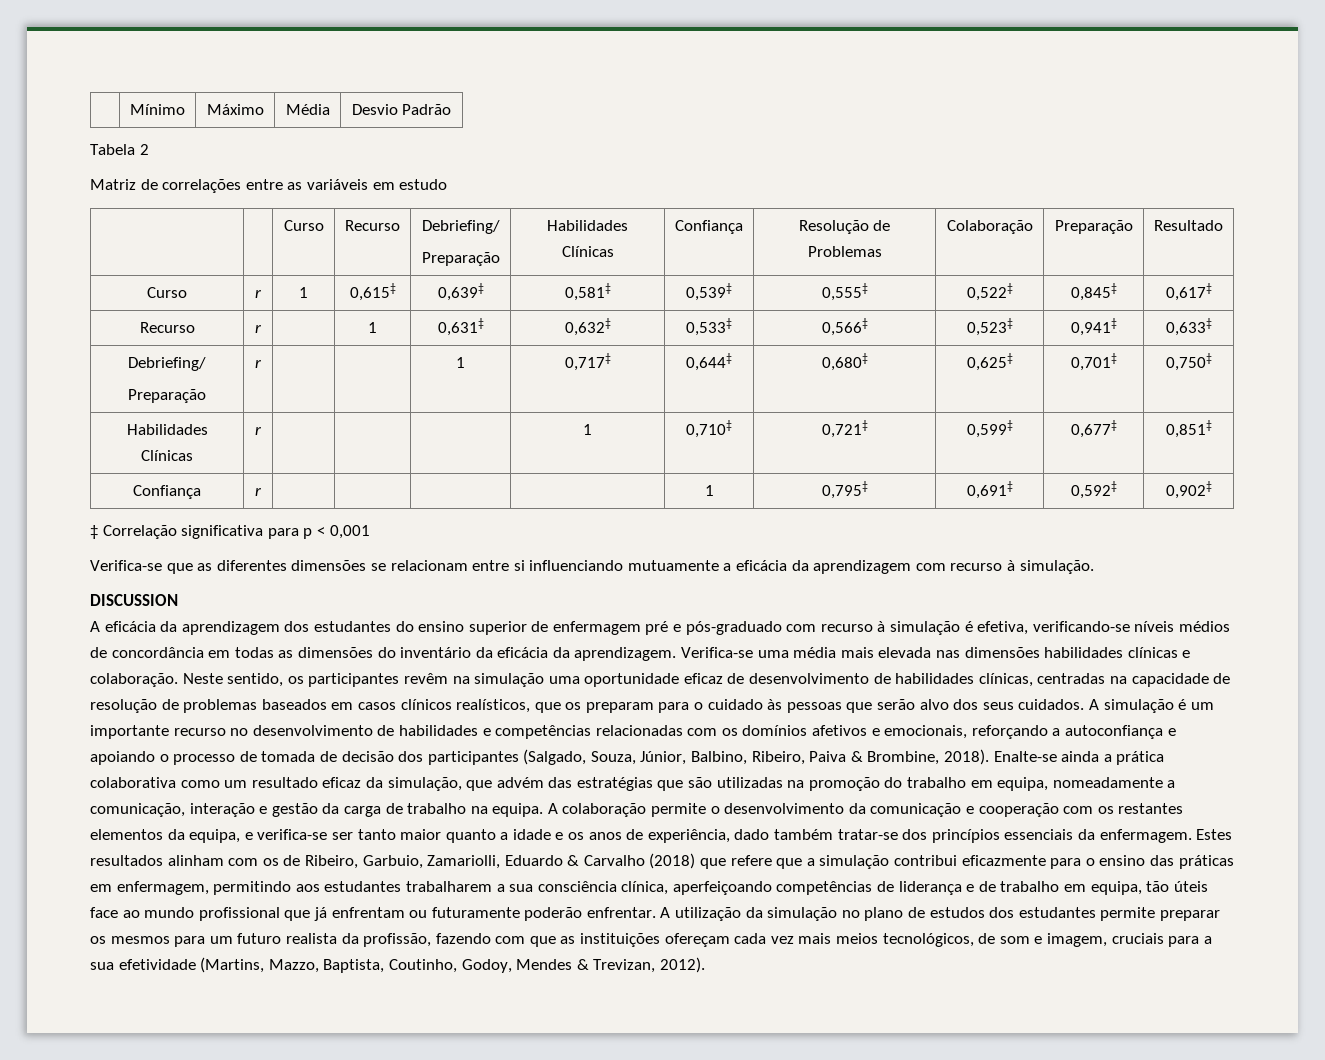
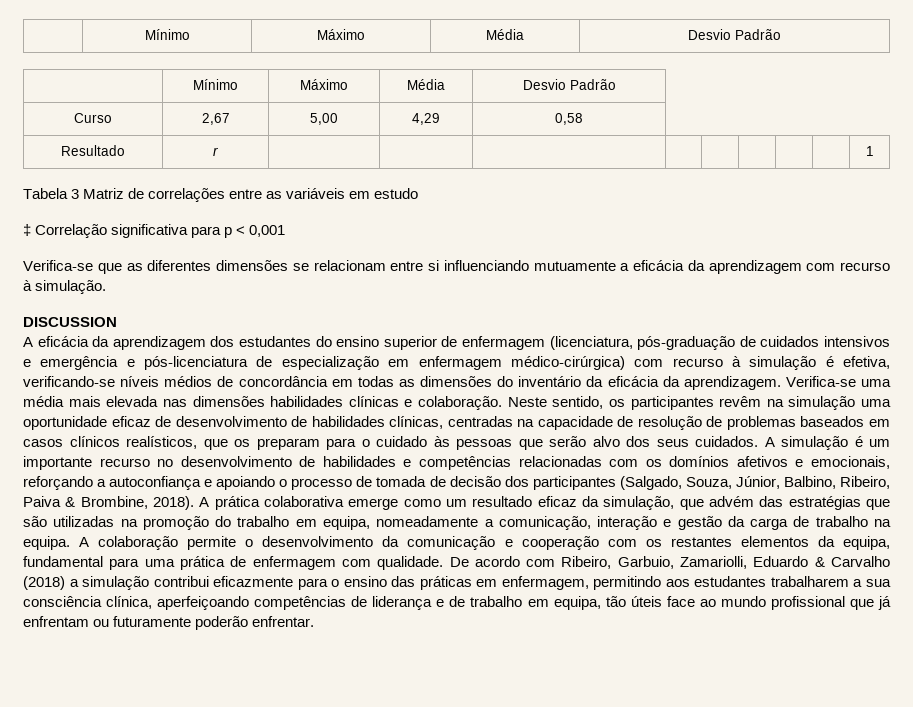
[130,104,185,115] [206,104,264,115] [285,104,330,115] [351,104,452,115] | Mínimo | Máximo | Média | Desvio Padrão -> [144,29,190,40] [317,29,365,40] [486,29,524,40] [687,29,781,40] [193,79,238,90] [300,79,348,90] [407,79,445,90] [522,79,616,90] [74,113,112,123] [201,113,230,125] [310,113,338,125] [412,113,440,125] [554,113,583,125] [61,145,125,156] [213,147,218,156] [865,146,874,156] | Mínimo | Máximo | Média | Desvio Padrão // | Mínimo | Máximo | Média | Desvio Padrão // Curso | 2,67 | 5,00 | 4,29 | 0,58 // Resultado | r | | | | | | | | | 1
[139,144,149,155] 2 // -> [71,189,80,199] 3
[283,220,324,231] [345,220,400,231] [421,220,500,234] [421,252,500,266] [547,220,628,231] [561,246,614,257] [675,220,743,234] [798,220,891,234] [807,246,882,257] [946,220,1033,234] [1054,220,1133,234] [1154,220,1223,231] [147,287,187,298] [255,289,261,298] [299,287,308,298] [349,283,396,301] [437,283,484,301] [564,283,611,301] [686,283,732,301] [821,283,868,301] [966,283,1013,301] [1070,283,1117,301] [1165,283,1212,301] [139,322,195,333] [255,324,261,333] [368,322,377,333] [437,318,484,336] [564,318,611,336] [686,318,732,336] [821,318,868,336] [966,318,1013,336] [1070,318,1117,336] [1165,318,1212,336] [128,357,206,371] [128,389,206,403] [255,359,261,368] [456,357,466,368] [564,353,611,371] [686,353,732,371] [821,353,868,371] [966,353,1013,371] [1070,353,1117,371] [1165,353,1212,371] [126,424,208,435] [141,450,193,461] [255,426,261,435] [583,424,592,435] [686,420,732,438] [821,420,868,438] [966,420,1013,438] [1070,420,1117,438] [1165,420,1212,438] [133,485,201,499] [255,487,261,496] [704,485,714,496] [821,481,868,499] [966,481,1013,499] [1070,481,1117,499] [1165,481,1212,499] // | | Curso | Recurso | Debriefing/ // Preparação | Habilidades Clínicas | Confiança | Resolução de Problemas | Colaboração | Preparação | Resultado // Curso | r | 1 | 0,615‡ | 0,639‡ | 0,581‡ | 0,539‡ | 0,555‡ | 0,522‡ | 0,845‡ | 0,617‡ // Recurso | r | | 1 | 0,631‡ | 0,632‡ | 0,533‡ | 0,566‡ | 0,523‡ | 0,941‡ | 0,633‡ // Debriefing/ // Preparação | r | | | 1 | 0,717‡ | 0,644‡ | 0,680‡ | 0,625‡ | 0,701‡ | 0,750‡ // Habilidades Clínicas | r | | | | 1 | 0,710‡ | 0,721‡ | 0,599‡ | 0,677‡ | 0,851‡ // Confiança | r | | | | | 1 | 0,795‡ | 0,691‡ | 0,592‡ | 0,902‡ -> (419, 193) none
[645,621,782,635] pré e pós-graduado -> [549,336,891,350] [23,356,625,370] (licenciatura, pós-graduação de cuidados intensivos e emergência e pós-licenciatura de especialização em enfermagem médico-cirúrgica)
[993,751,1112,762] Enalte-se ainda a -> [199,497,210,507] A
(176, 782) none -> [348,498,399,510] emerge
[244,829,1233,843] [90,855,301,866] e verifica-se ser tanto maior quanto a idade e os anos de experiência, dado também tratar-se dos princípios essenciais da enfermagem. Estes resultados alinham com os de -> [23,556,556,570] fundamental para uma prática de enfermagem com qualidade. De acordo com
[700,855,803,869] que refere que -> (65, 583) none
[660,907,1220,921] [90,933,1212,947] [90,957,705,973] A utilização da simulação no plano de estudos dos estudantes permite preparar os mesmos para um futuro realista da profissão, fazendo com que as instituições ofereçam cada vez mais meios tecnológicos, de som e imagem, cruciais para a sua efetividade (Martins, Mazzo, Baptista, Coutinho, Godoy, Mendes & Trevizan, 2012). -> (315, 621) none

